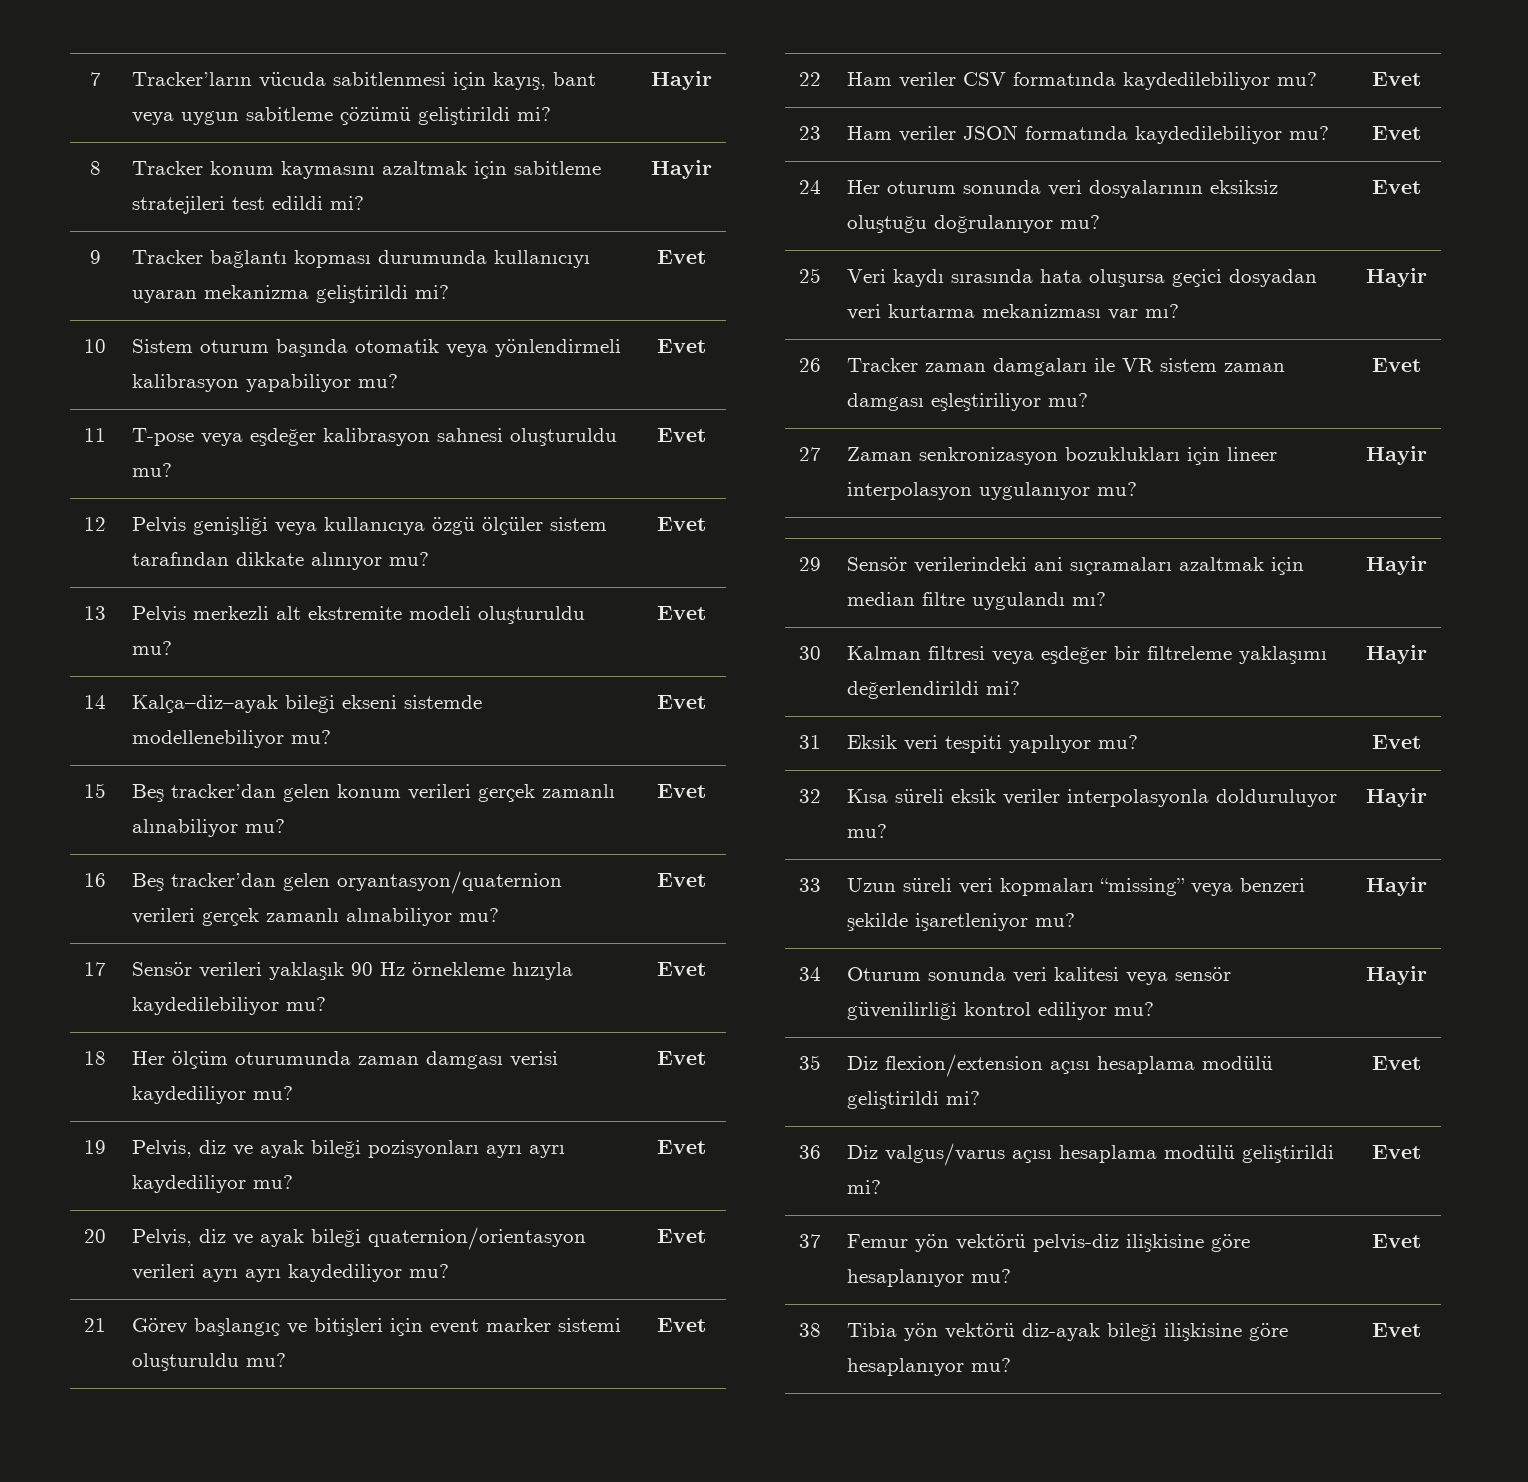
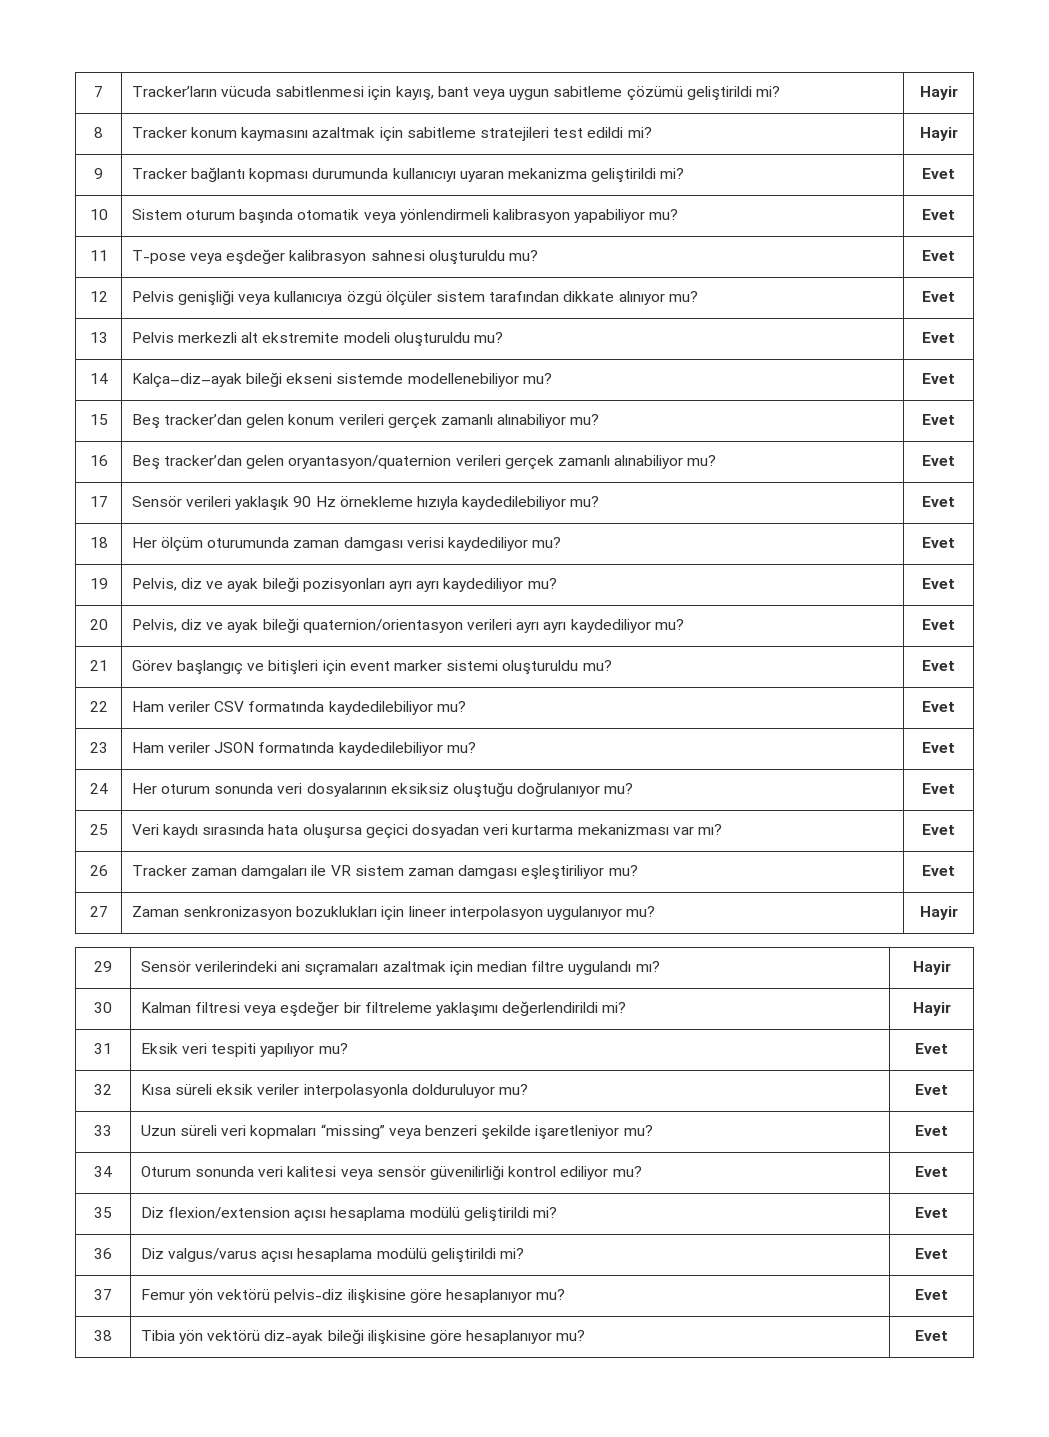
[1365,268,1427,287] Hayir -> [922,824,955,835] Evet
[1365,788,1427,807] Hayir -> [915,1084,948,1095] Evet
[1365,877,1427,896] Hayir -> [915,1125,948,1136] Evet
[1365,966,1427,985] Hayir -> [915,1166,948,1177] Evet

